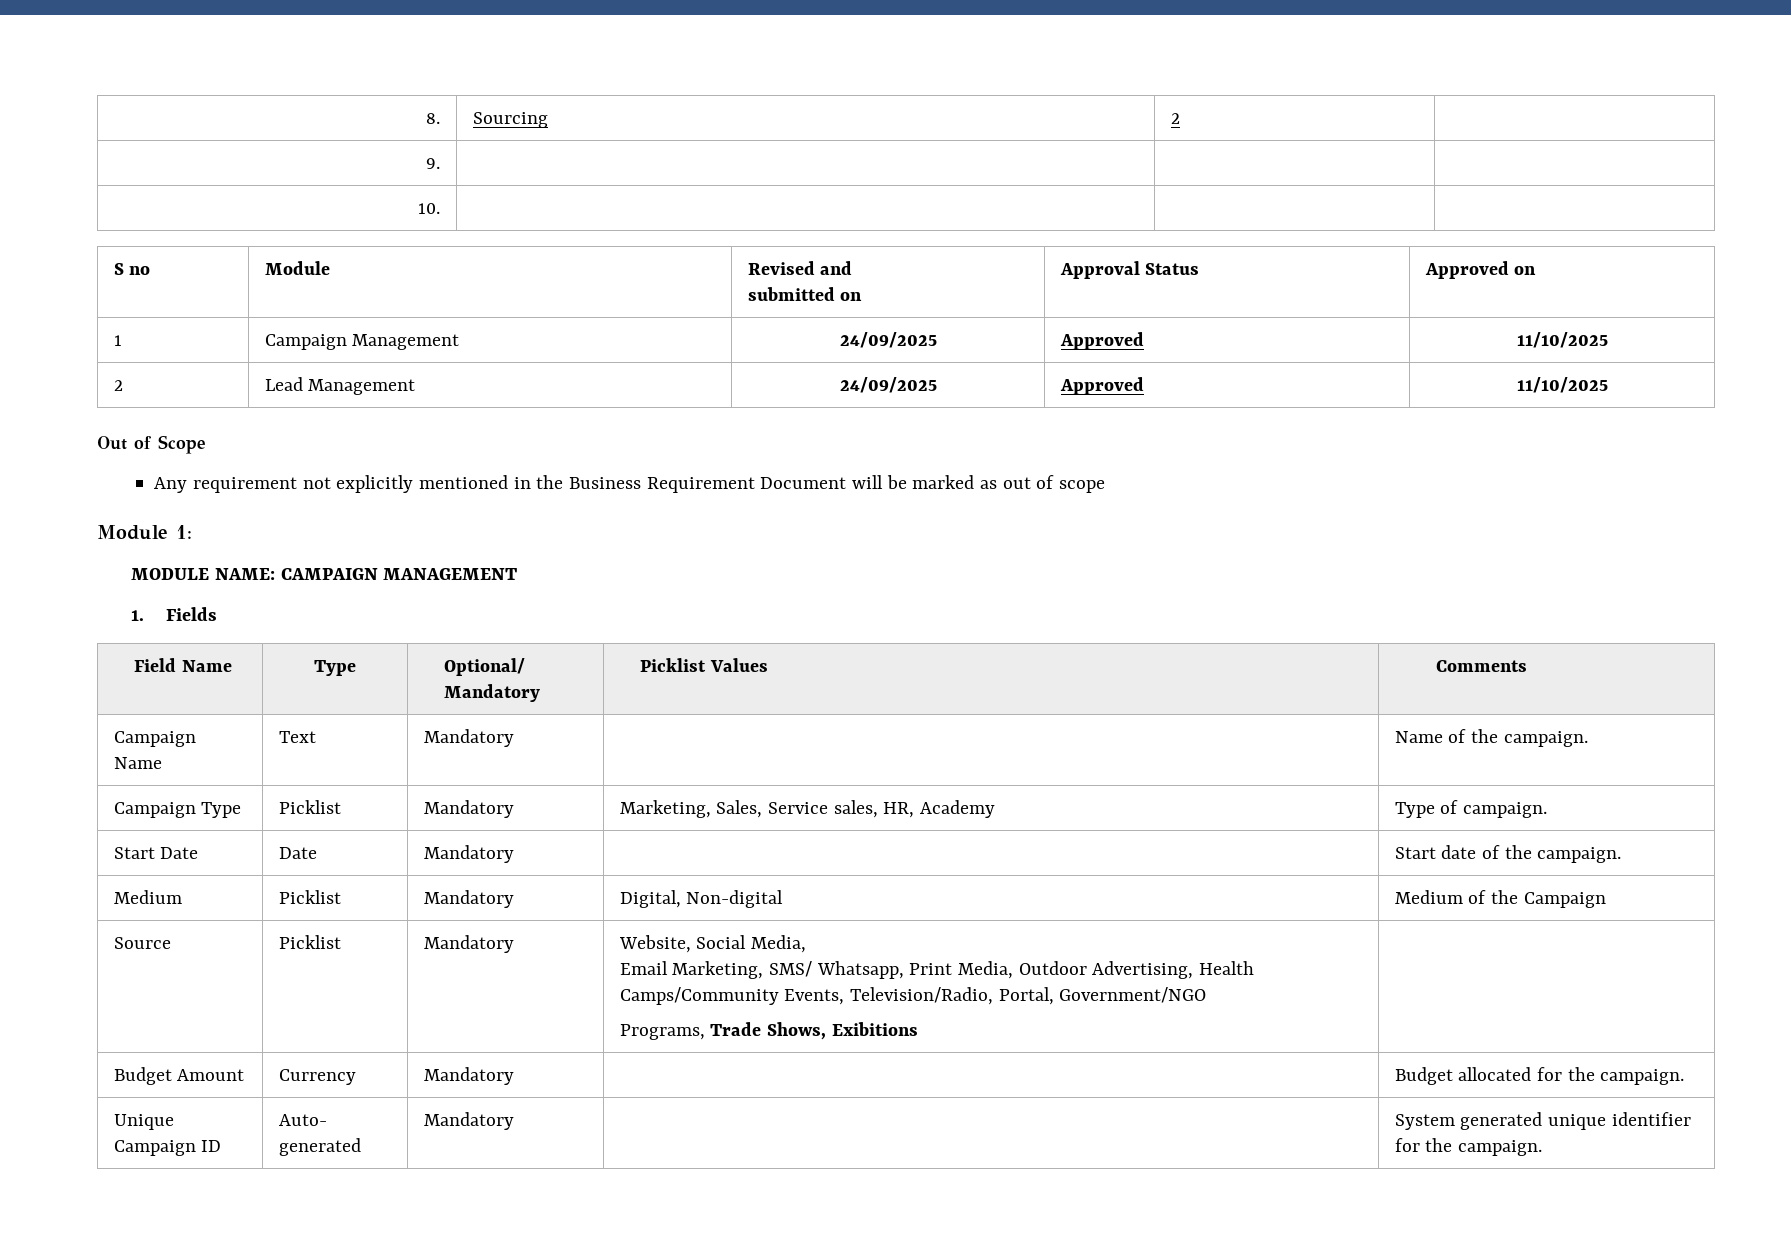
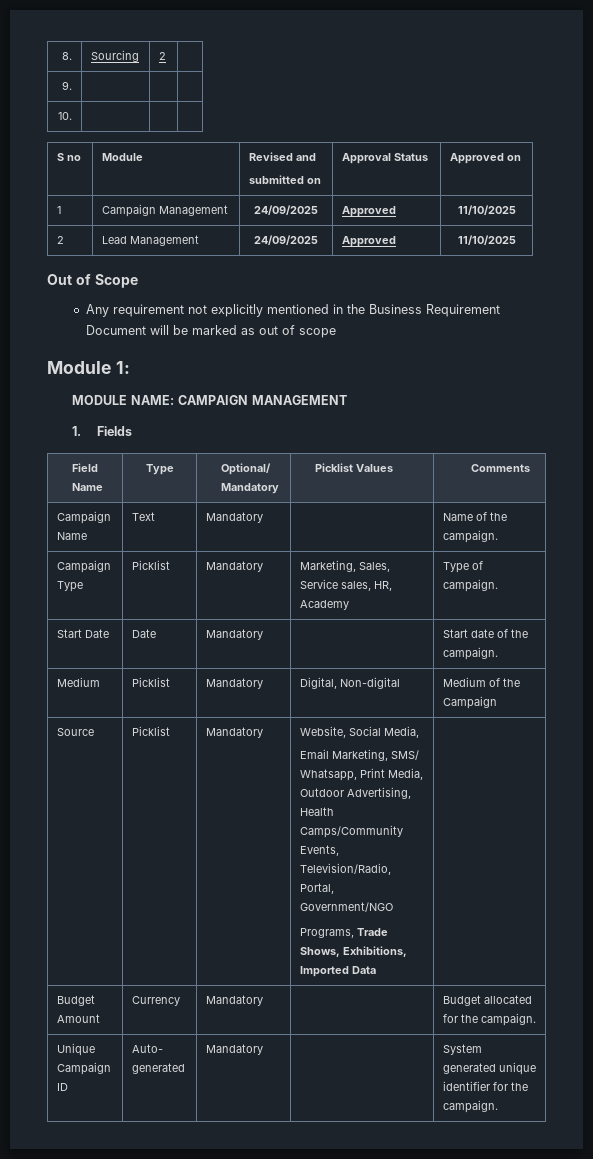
[831,1022,918,1036] Exibitions -> [342,946,407,957] [299,966,376,977] Exhibitions, Imported Data

